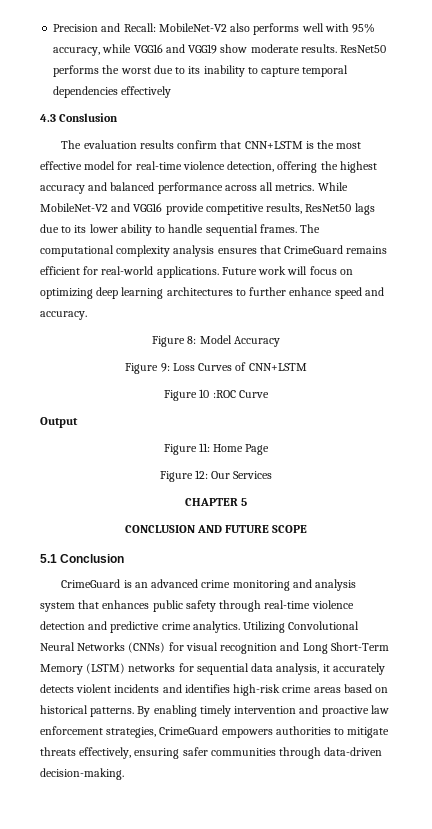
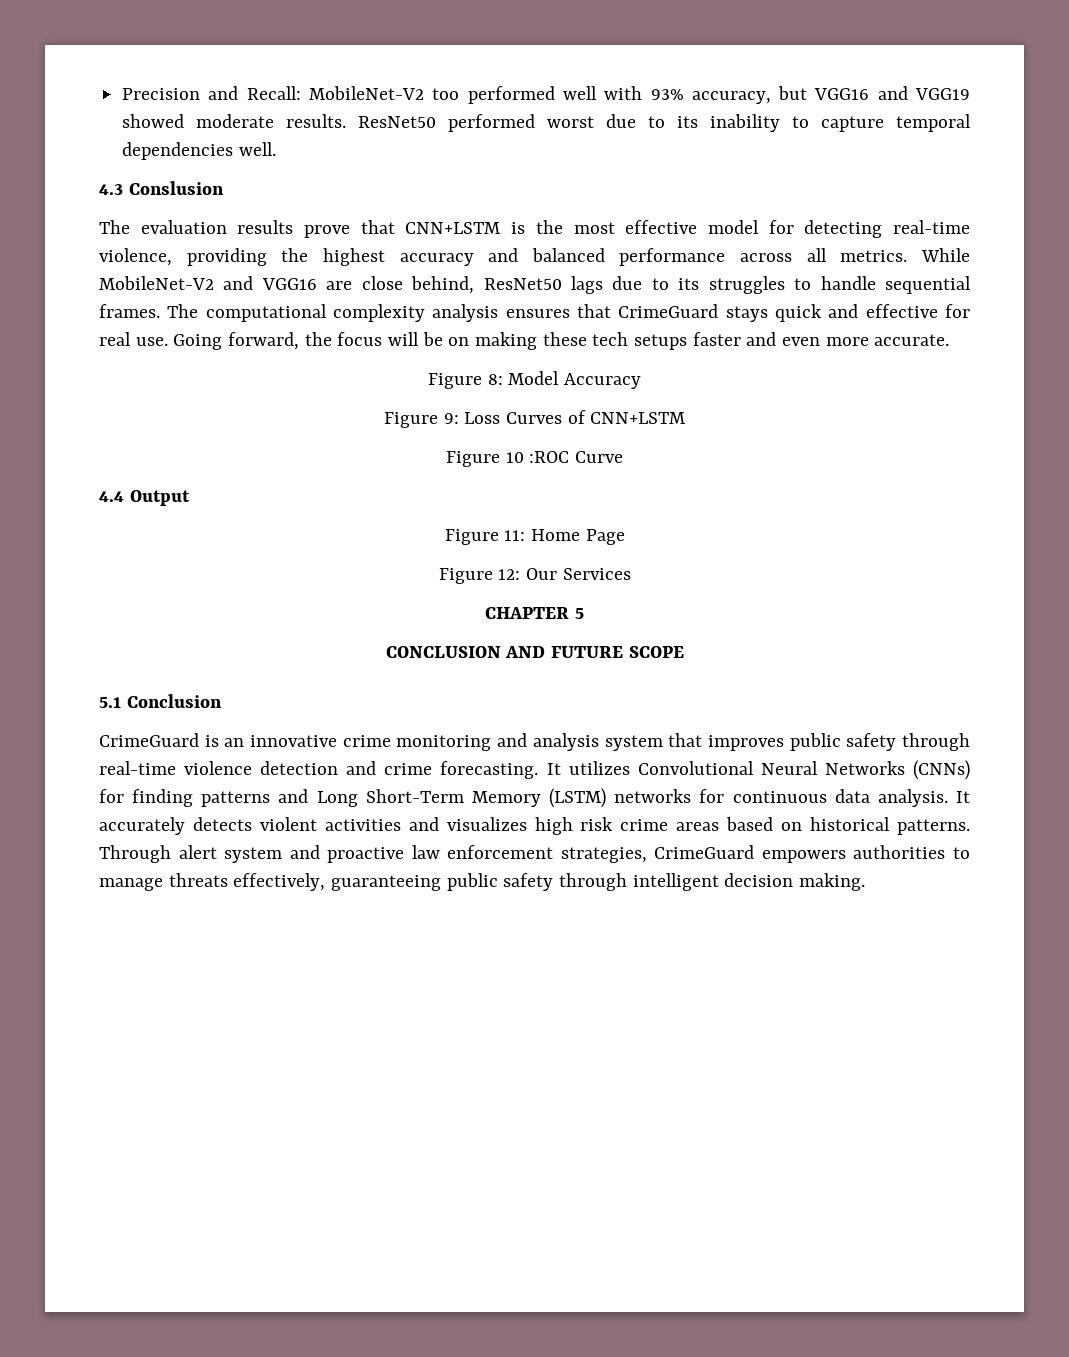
[230,23,376,35] [53,44,132,56] also performs well with 95% accuracy, while -> [432,86,808,104] too performed well with 93% accuracy, but
[220,44,248,53] show -> [122,114,185,128] showed
[53,65,120,77] performs the -> [448,114,536,132] performed
[121,86,172,98] effectively -> [238,142,276,156] well.
[177,140,218,149] confirm -> [304,225,351,238] prove
[135,161,318,173] real-time violence detection, offering -> [804,220,971,238] [99,248,267,266] detecting real-time violence, providing
[165,203,303,215] provide competitive results, -> [326,276,475,294] are close behind,
[89,224,152,236] lower ability -> [708,276,785,294] struggles
[346,246,388,254] [40,266,353,278] [40,287,384,299] [40,311,87,320] remains efficient for real-world applications. Future work will focus on optimizing deep learning architectures to further enhance speed and accuracy. -> [725,304,971,322] [99,332,950,350] stays quick and effective for real use. Going forward, the focus will be on making these tech setups faster and even more accurate.
(269, 394) none -> [99,491,124,502] 4.4
[151,579,199,588] advanced -> [250,735,338,747] innovative
[102,600,150,609] enhances -> [707,735,784,751] improves
[110,621,286,633] predictive crime analytics. Utilizing -> [384,761,630,779] crime forecasting. It utilizes
[185,642,278,654] visual recognition -> [132,789,271,807] finding patterns
[196,663,385,675] [40,684,281,696] sequential data analysis, it accurately detects violent incidents and identifies high-risk -> [732,789,971,807] [99,817,614,835] continuous data analysis. It accurately detects violent activities and visualizes high risk
[137,705,297,717] By enabling timely intervention -> [99,845,283,863] Through alert system
[347,727,390,738] mitigate -> [99,878,163,891] manage
[134,747,383,759] [40,768,124,780] ensuring safer communities through data-driven decision-making. -> [331,873,866,891] guaranteeing public safety through intelligent decision making.

